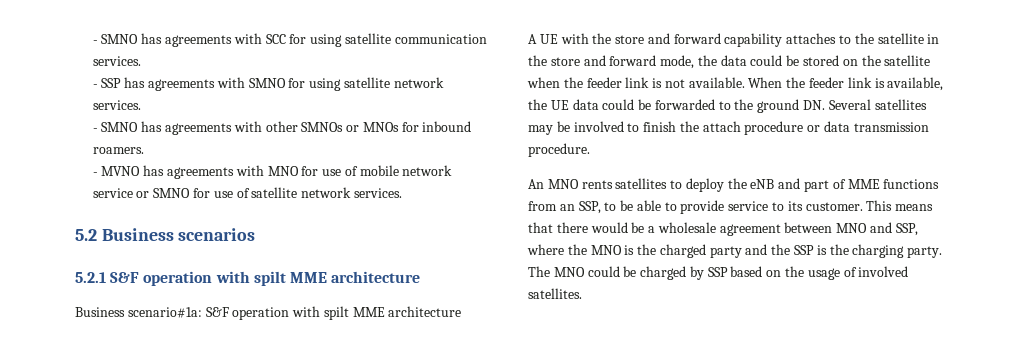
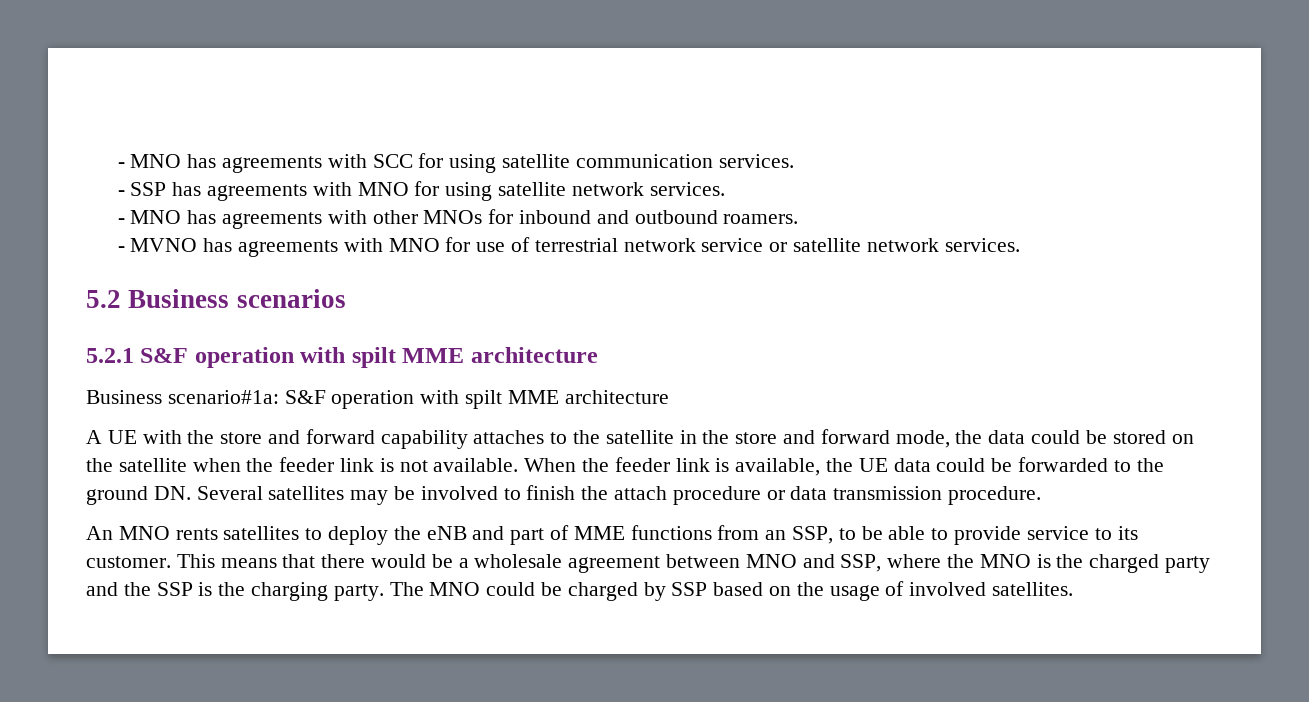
[92,34,139,44] - SMNO -> [117,154,182,168] - MNO
[248,78,286,88] SMNO -> [357,182,409,196] MNO
[101,122,139,132] SMNO -> [130,210,182,224] MNO
[301,122,360,132] SMNOs or -> (418, 217) none
(472, 126) none -> [596,210,718,224] and outbound
[359,165,399,176] mobile -> [534,238,618,252] terrestrial
[153,188,250,198] SMNO for use of -> (788, 247) none

